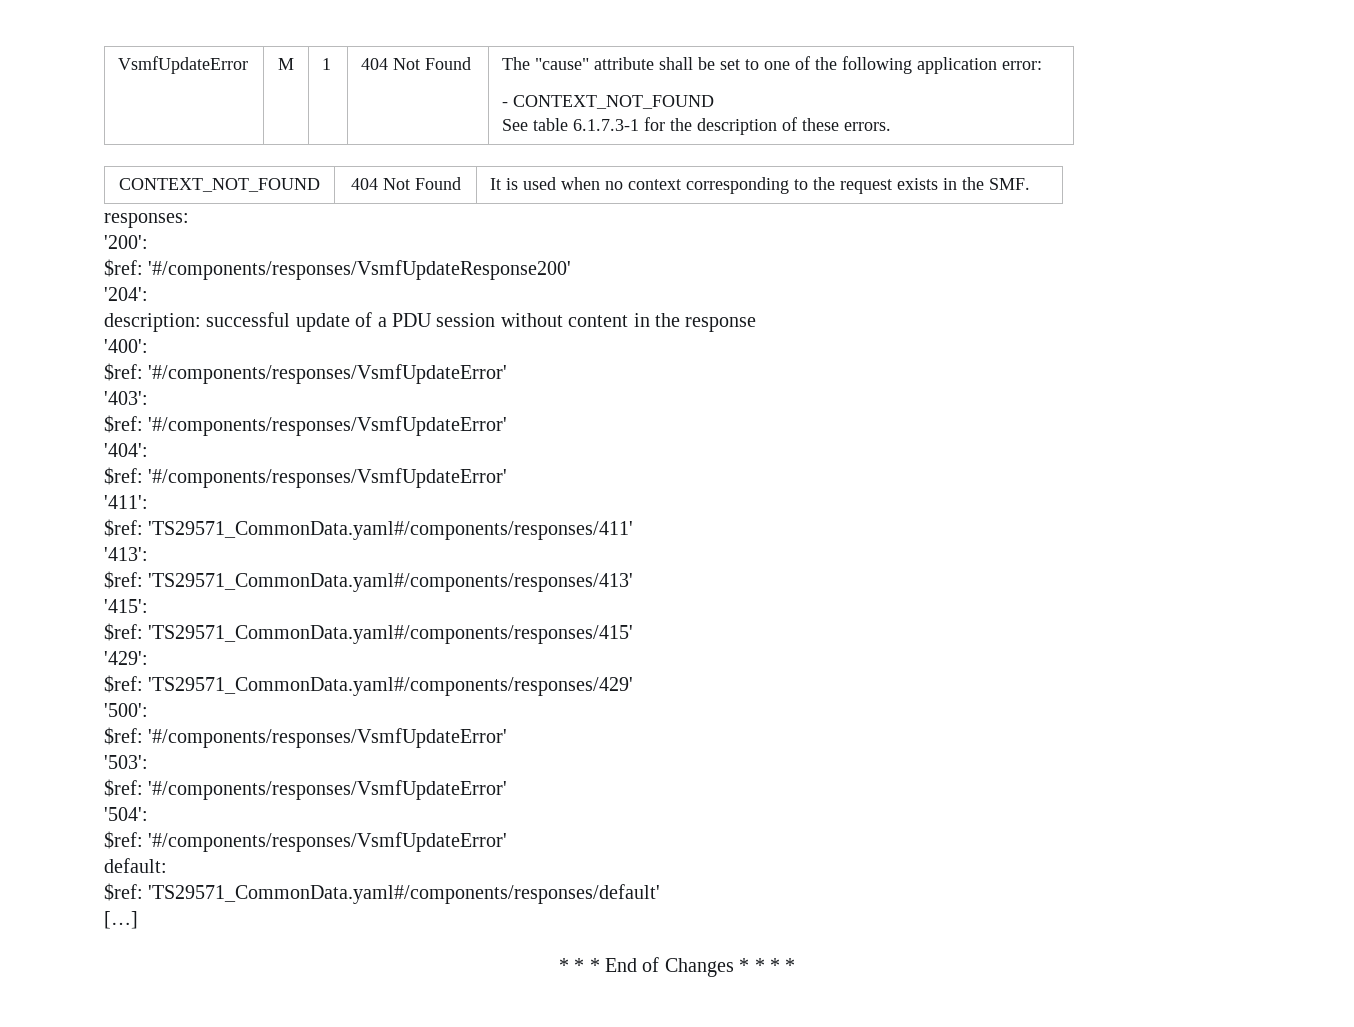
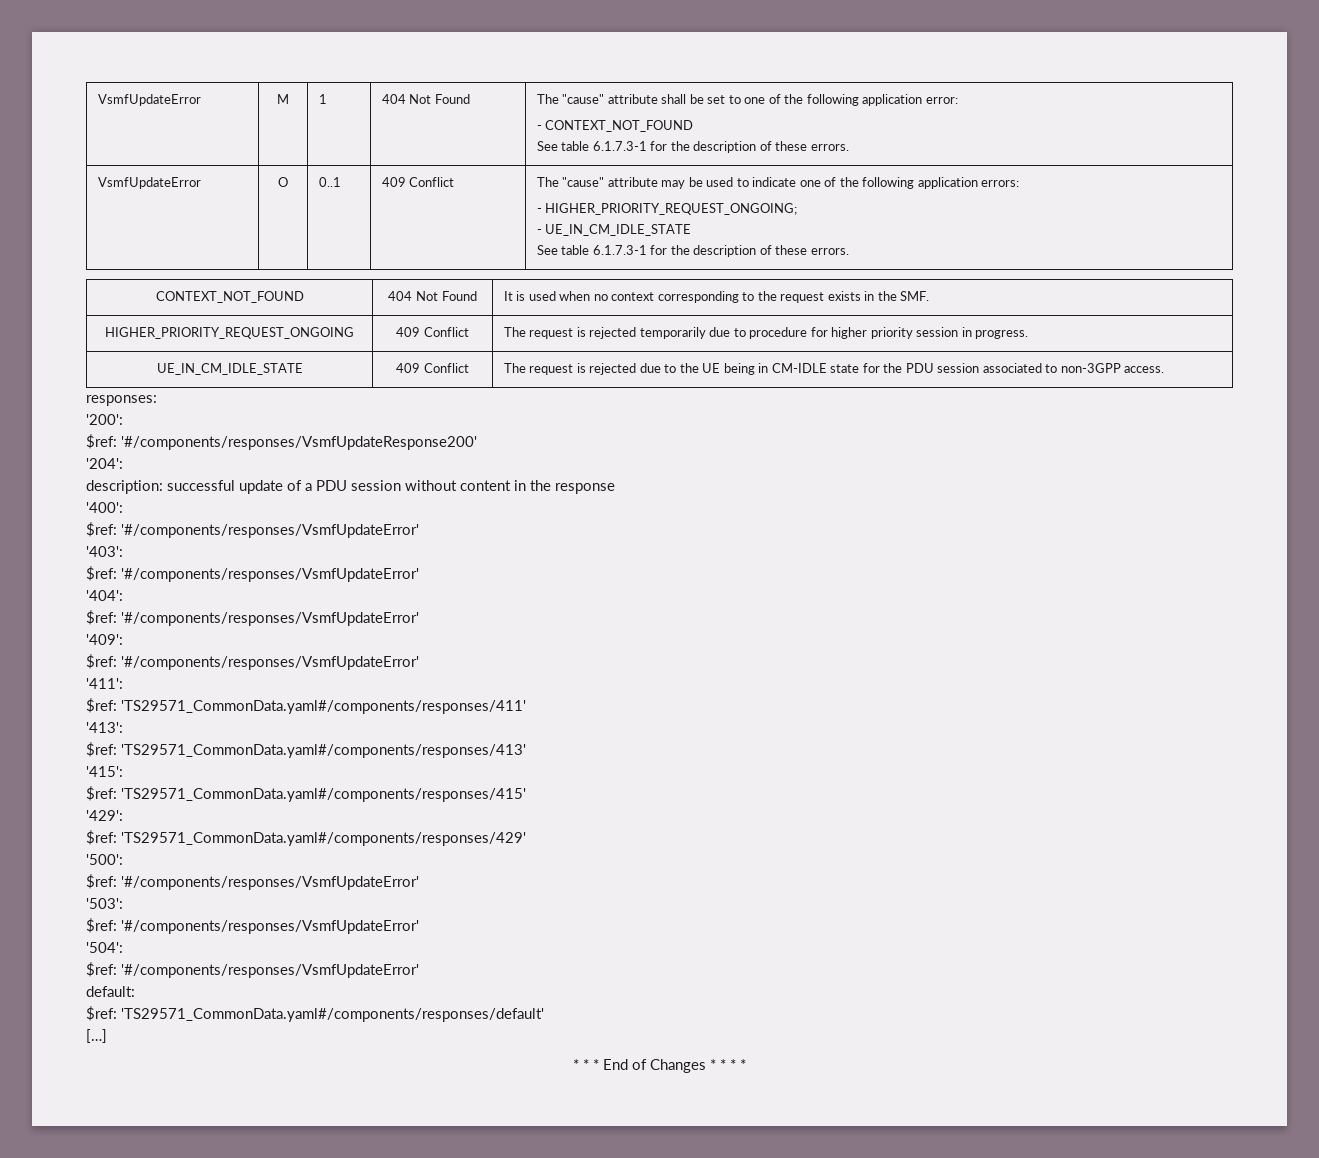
(892, 126) none -> [97,177,201,189] [278,177,288,187] [318,177,341,187] [381,177,455,187] [536,177,1020,189] [536,203,798,215] [536,224,692,236] [536,245,849,257] // VsmfUpdateError | O | 0..1 | 409 Conflict | The "cause" attribute may be used to indicate one of the following application errors: // - HIGHER_PRIORITY_REQUEST_ONGOING; // - UE_IN_CM_IDLE_STATE // See table 6.1.7.3-1 for the description of these errors.
(1031, 184) none -> [105,327,354,339] [396,327,469,337] [503,327,1029,339] [156,363,303,375] [396,363,469,373] [503,363,1165,375] // HIGHER_PRIORITY_REQUEST_ONGOING | 409 Conflict | The request is rejected temporarily due to procedure for higher priority session in progress. // UE_IN_CM_IDLE_STATE | 409 Conflict | The request is rejected due to the UE being in CM-IDLE state for the PDU session associated to non-3GPP access.
(508, 478) none -> [86,634,123,645] [86,654,419,670] // '409': // $ref: '#/components/responses/VsmfUpdateError'

